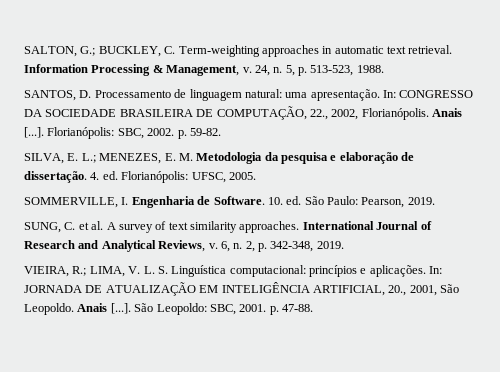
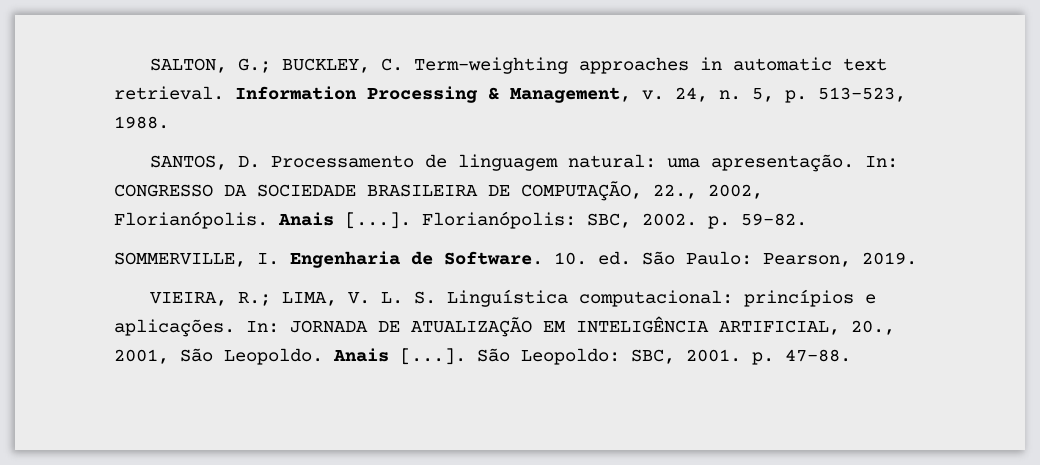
[24,152,415,164] [24,171,256,183] // SILVA, E. L.; MENEZES, E. M. Metodologia da pesquisa e elaboração de dissertação. 4. ed. Florianópolis: UFSC, 2005. -> (807, 219) none
[24,221,432,233] [24,240,344,252] // SUNG, C. et al. A survey of text similarity approaches. International Journal of Research and Analytical Reviews, v. 6, n. 2, p. 342-348, 2019. -> (917, 258) none

